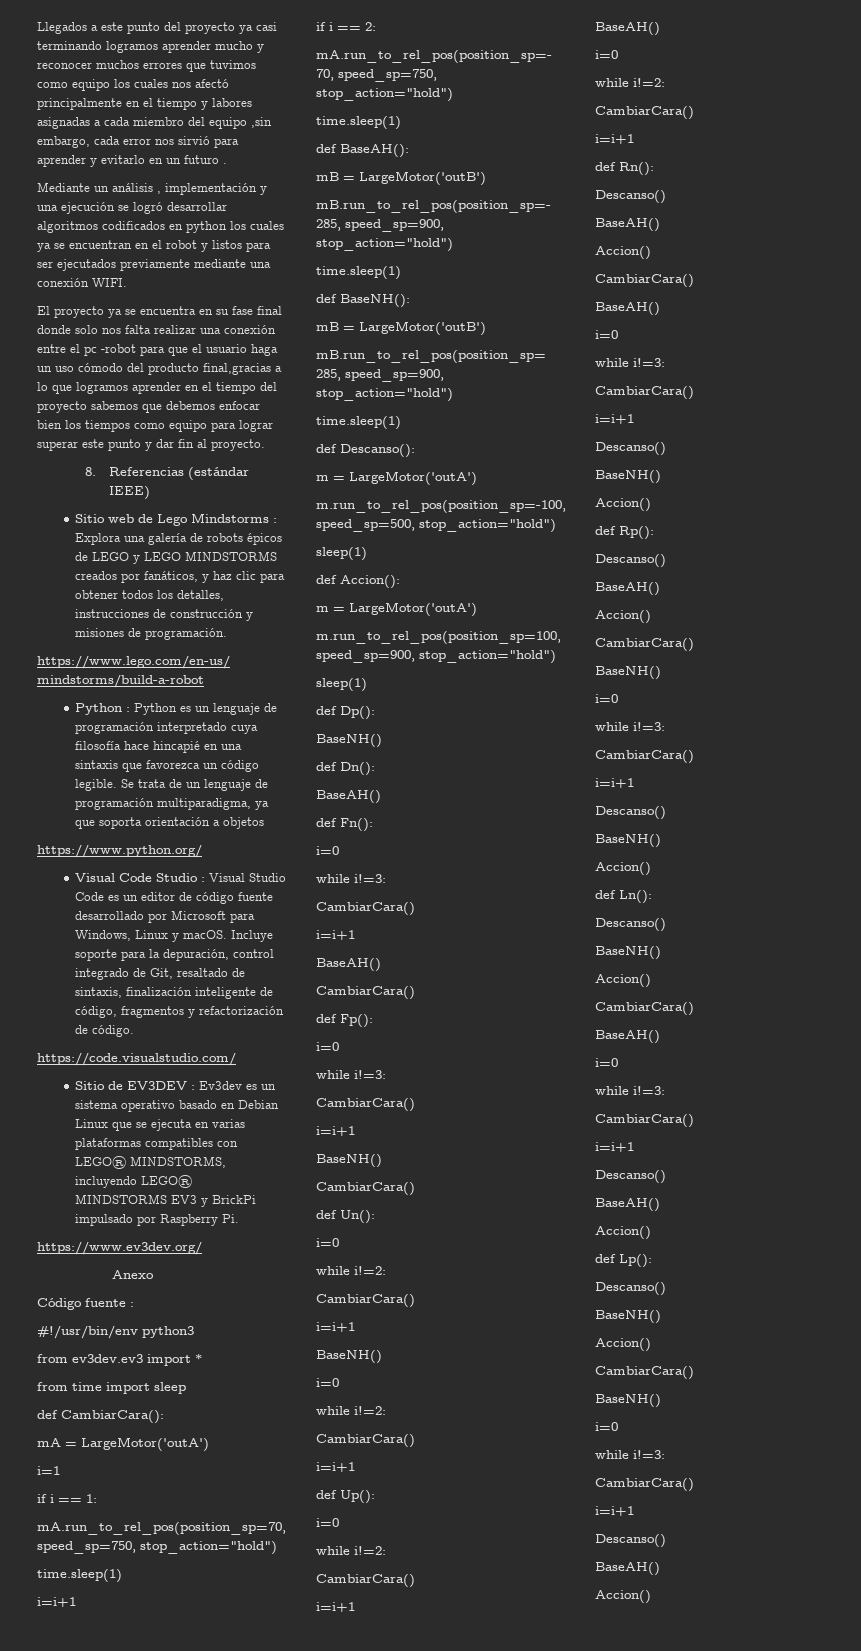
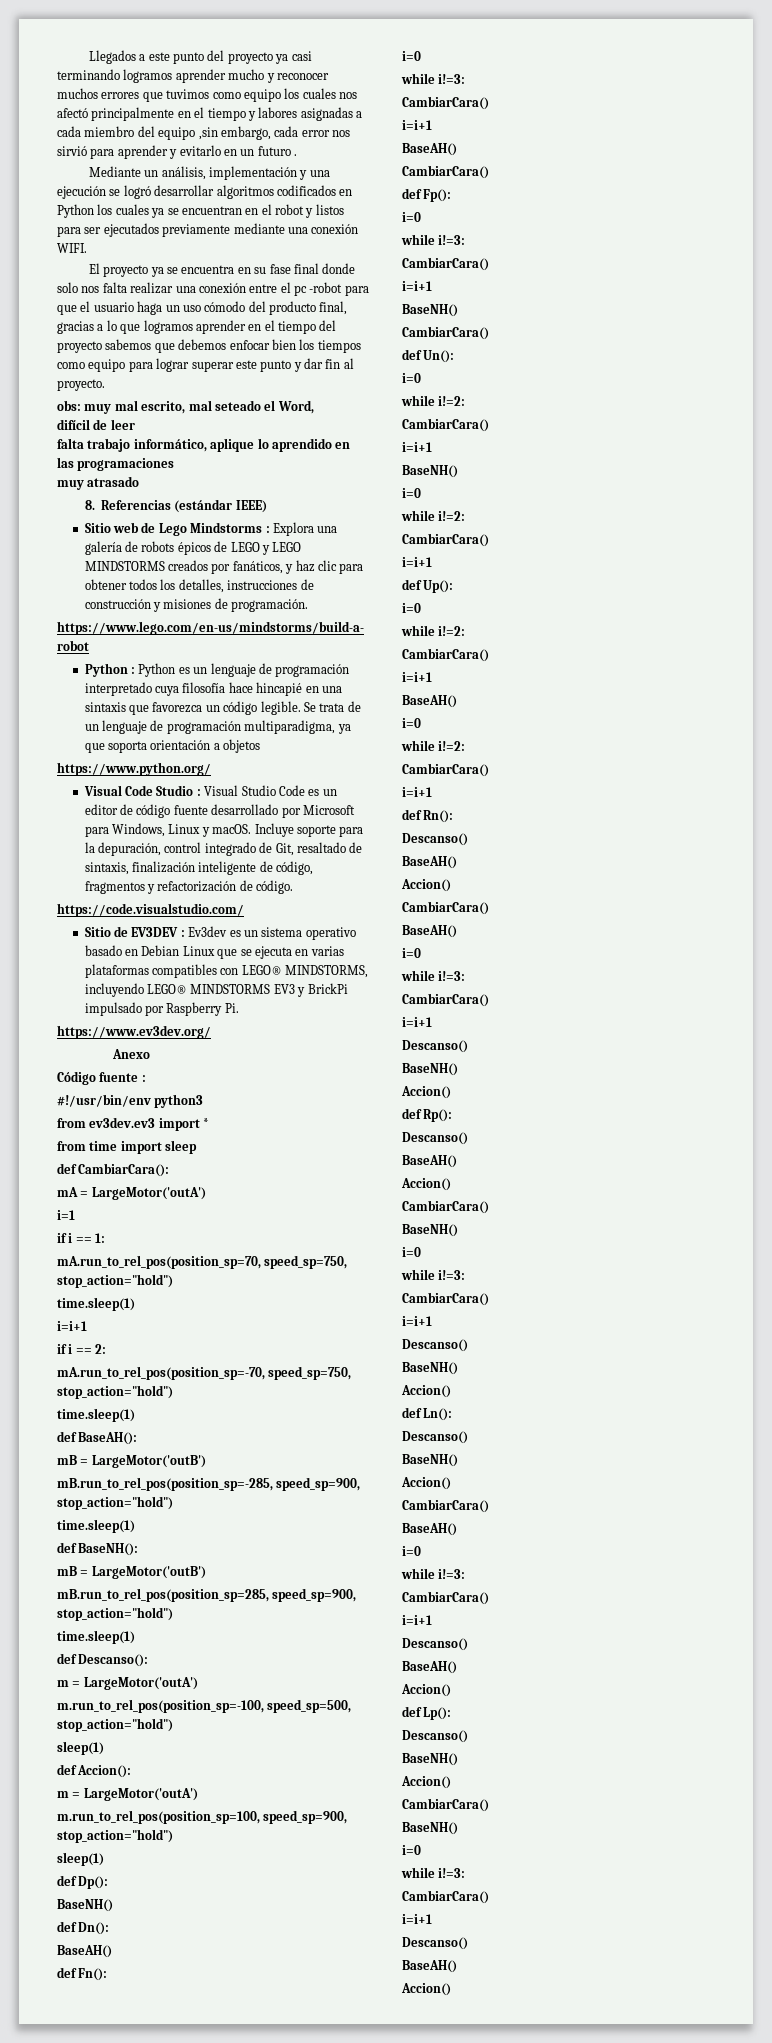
[112,183,161,194] análisis , -> [161,166,206,180] análisis,
[186,221,227,233] python -> [57,204,94,218] Python
[203,363,271,375] final,gracias -> [319,301,348,315] [57,321,94,334] final, gracias
(265, 445) none -> [57,400,314,414] [57,419,135,430] [57,438,351,452] [57,457,175,471] [57,476,140,490] // obs: muy mal escrito, mal seteado el Word, // difícil de leer // falta trabajo informático, aplique lo aprendido en las programaciones // muy atrasado

